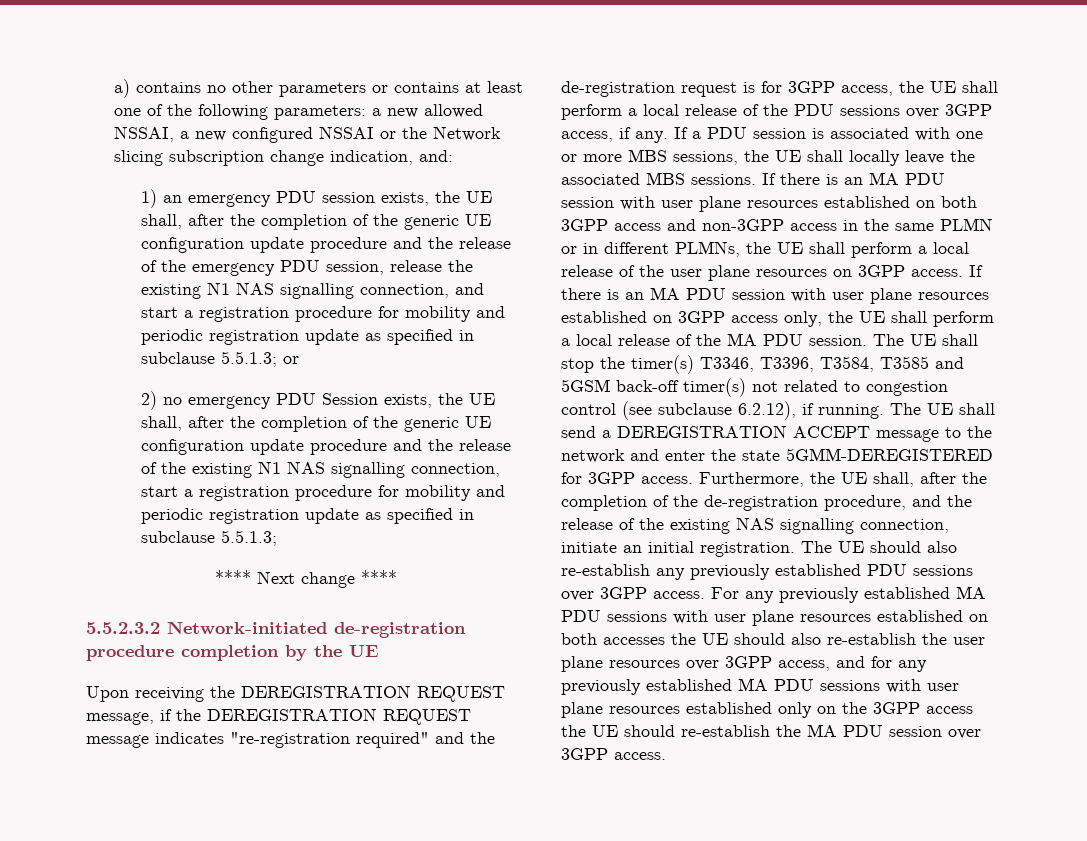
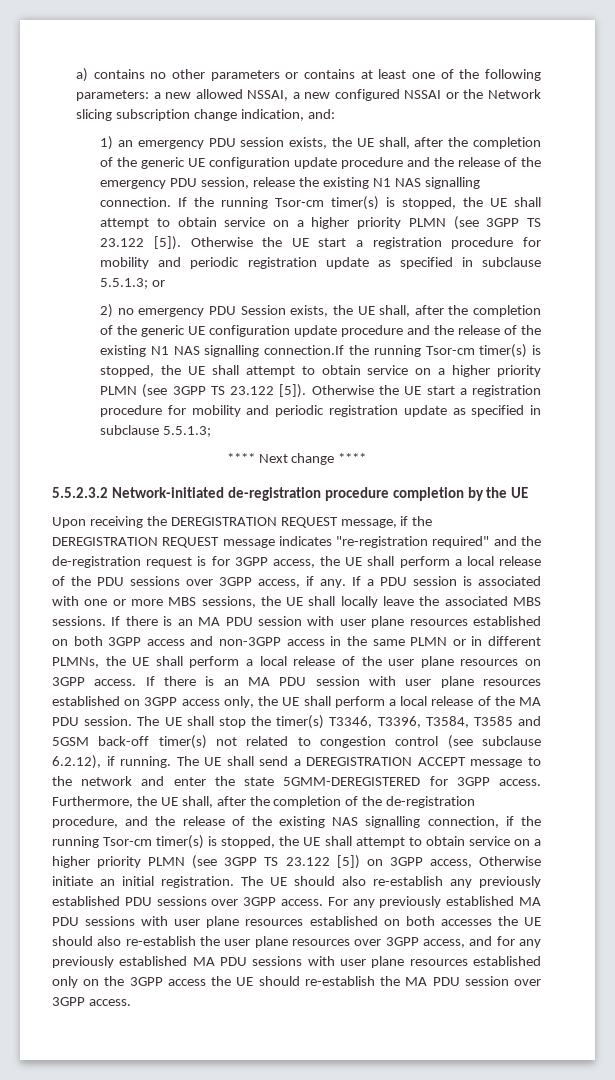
[360,283,485,298] connection, and -> [100,196,542,210] [100,216,542,230] [100,236,309,250] connection. If the running Tsor-cm timer(s) is stopped, the UE shall attempt to obtain service on a higher priority PLMN (see 3GPP TS 23.122 [5]). Otherwise the UE
[411,463,501,477] connection, -> [264,344,542,358] [100,365,541,377] [100,384,422,398] connection.If the running Tsor-cm timer(s) is stopped, the UE shall attempt to obtain service on a higher priority PLMN (see 3GPP TS 23.122 [5]). Otherwise the UE
(949, 526) none -> [505,816,541,826] [52,835,542,849] [52,855,541,869] if the running Tsor-cm timer(s) is stopped, the UE shall attempt to obtain service on a higher priority PLMN (see 3GPP TS 23.122 [5]) on 3GPP access, Otherwise

